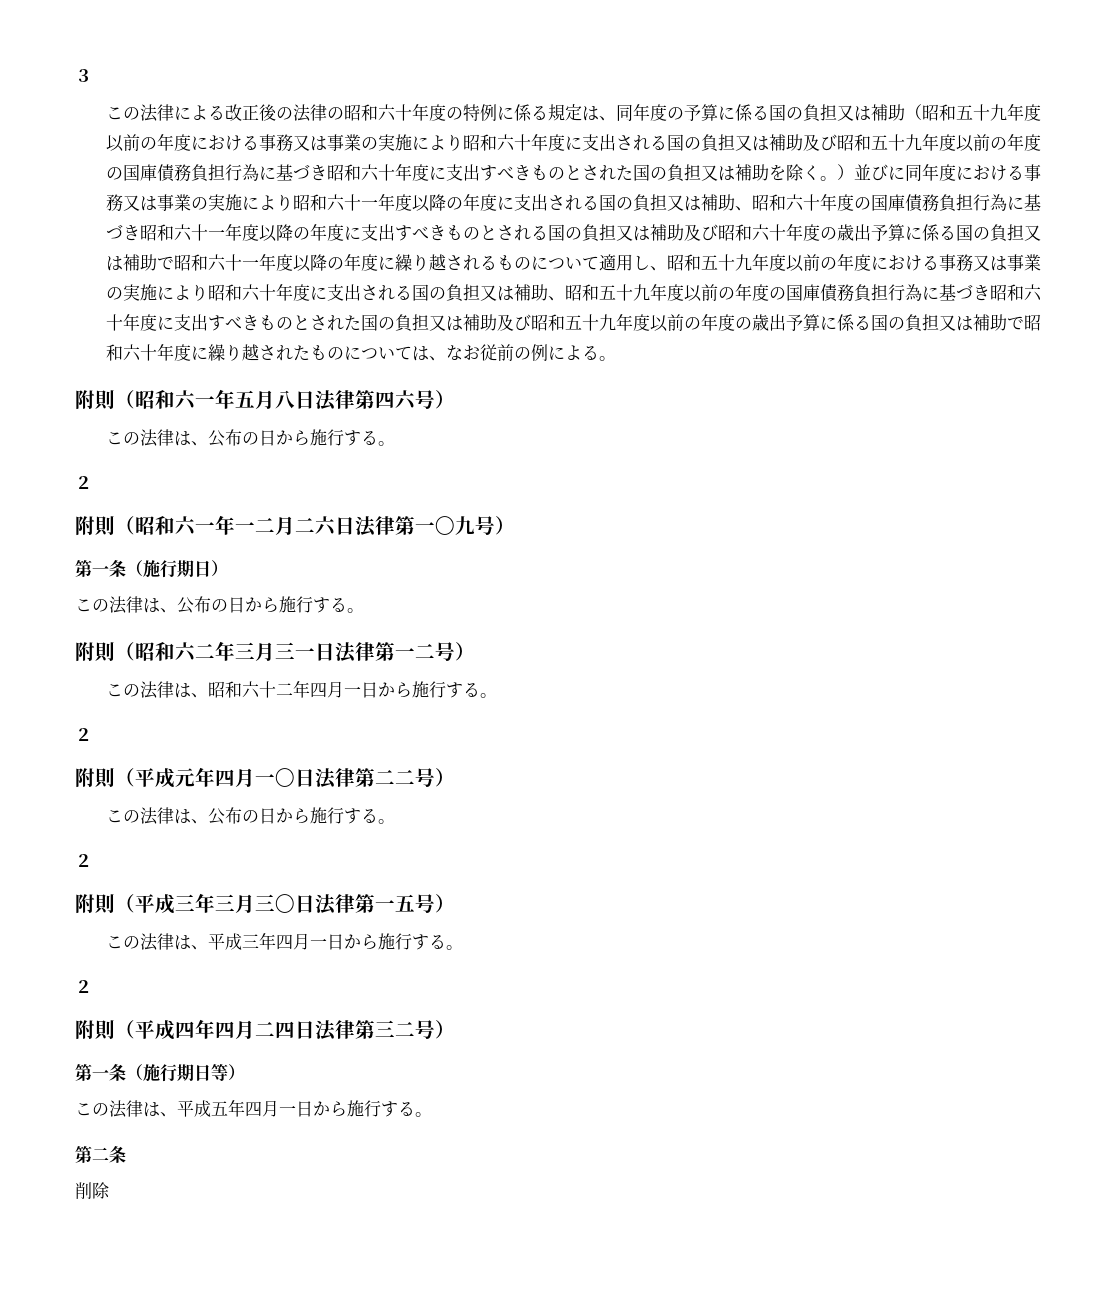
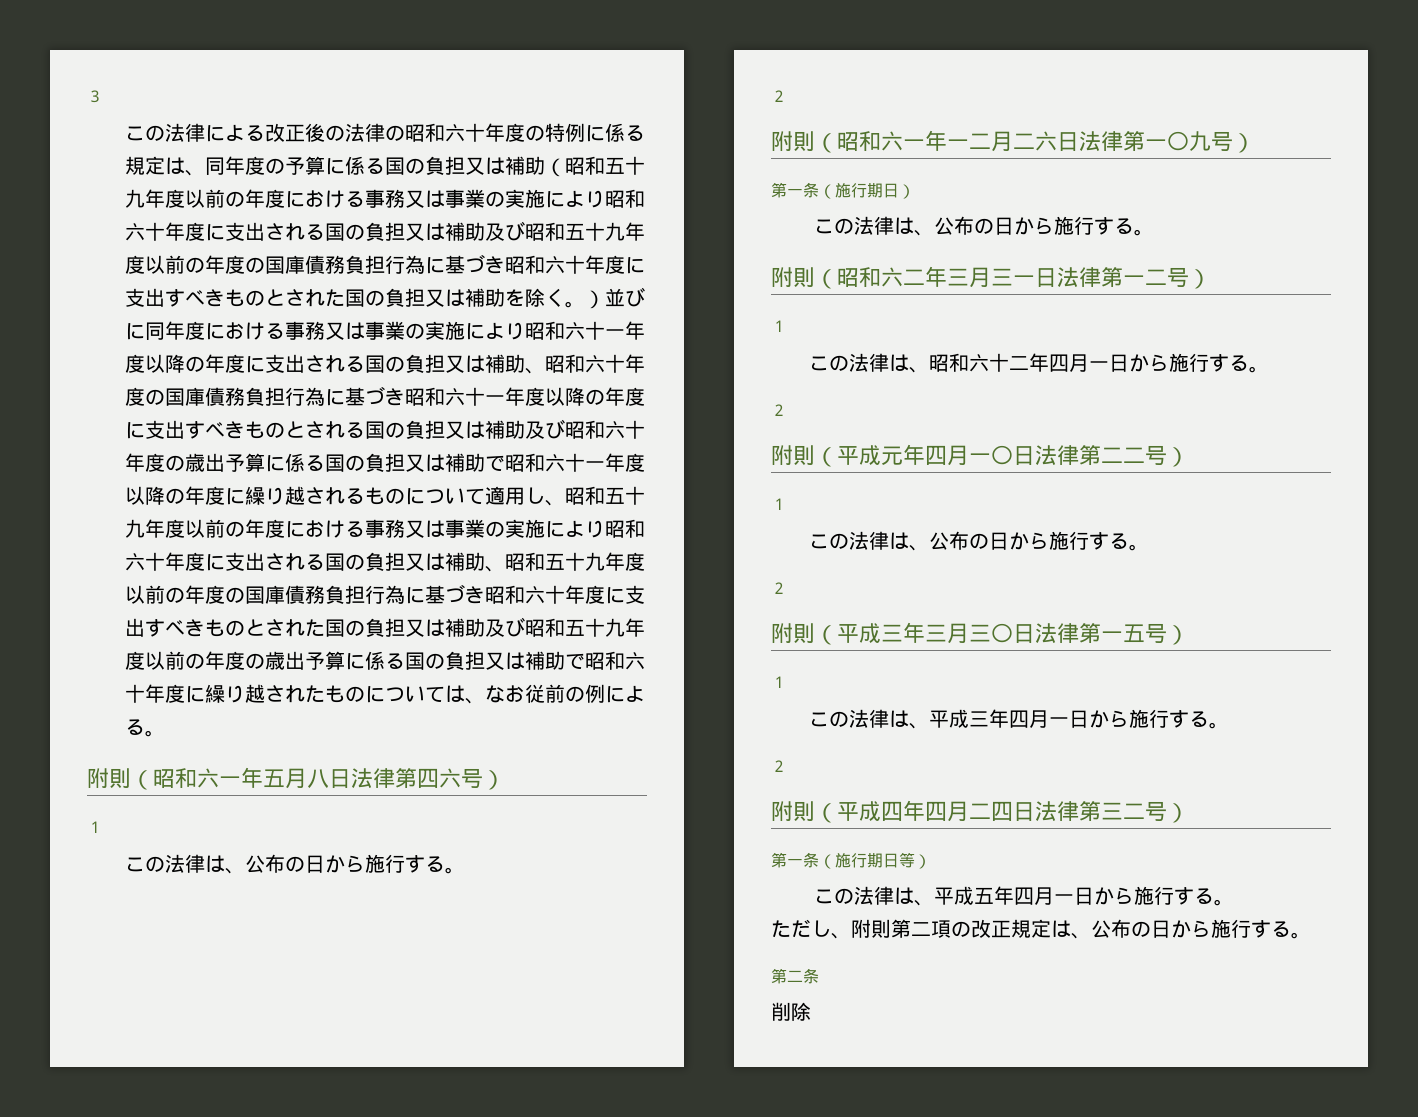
(455, 399) none -> [87,821,103,833] // １
(475, 651) none -> [771,320,787,332] // １
(455, 777) none -> [771,498,787,510] // １
(455, 903) none -> [771,676,787,688] // １
(432, 1114) none -> [771,919,1311,939] // ただし、附則第二項の改正規定は、公布の日から施行する。

